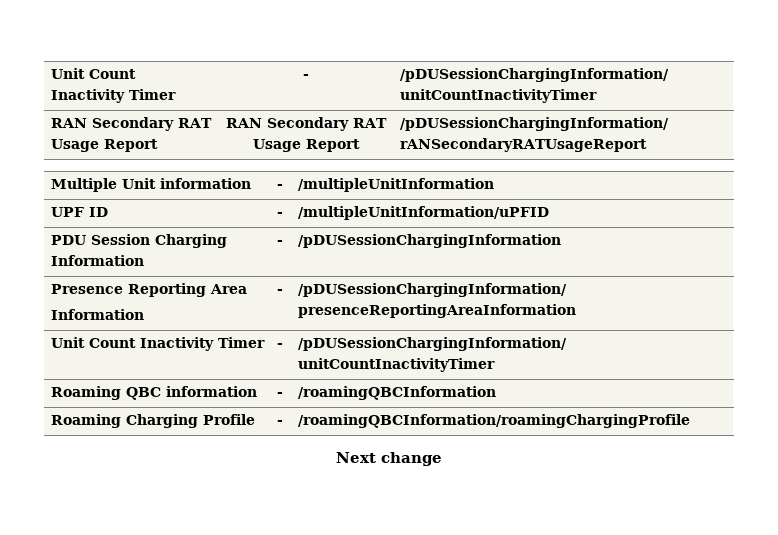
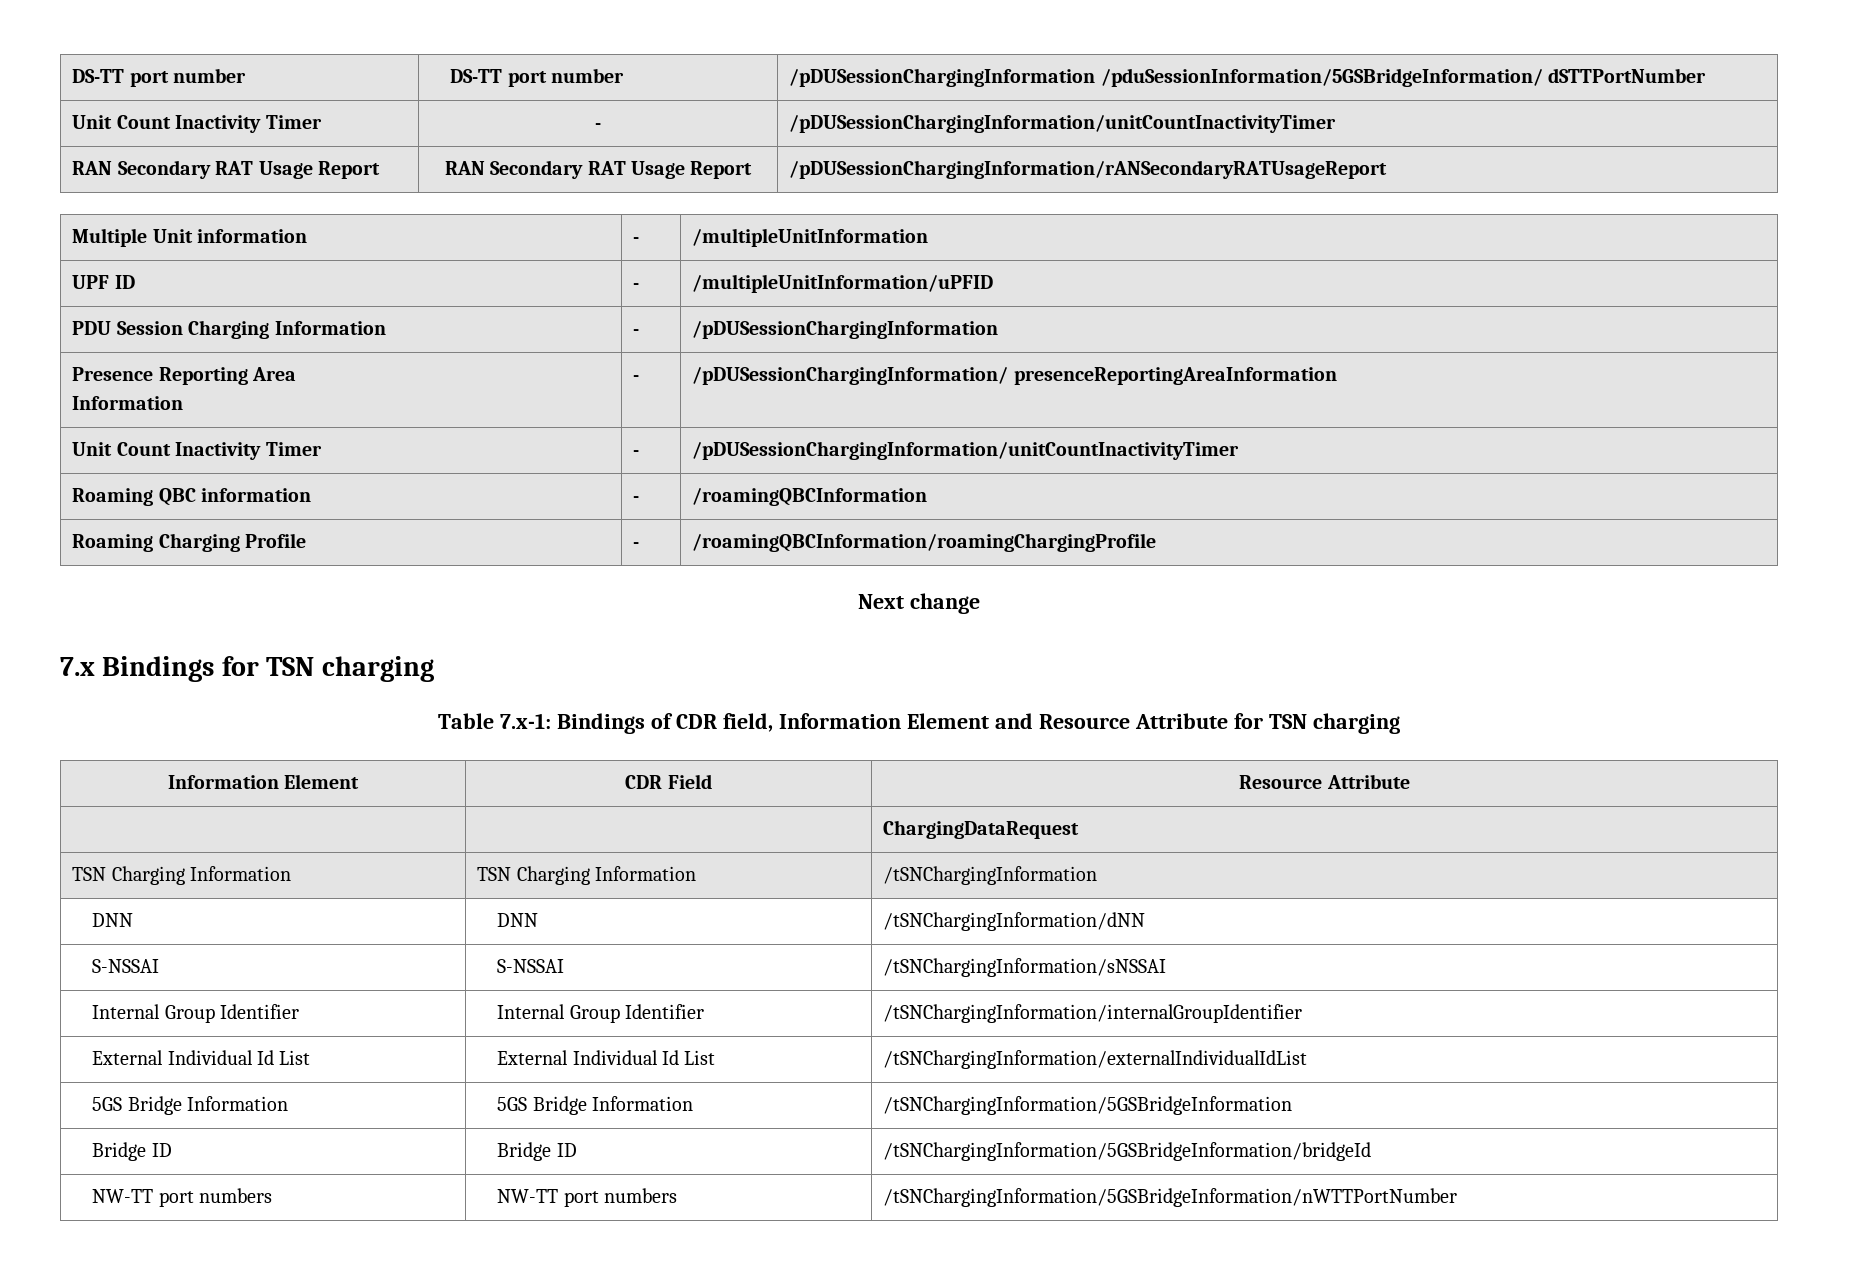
(50, 73) none -> [72,68,247,87] [450,68,625,87] [789,68,1707,87] DS-TT port number | DS-TT port number | /pDUSessionChargingInformation /pduSessionInformation/5GSBridgeInformation/ dSTTPortNumber //
(442, 459) none -> [60,656,434,682] [438,713,1400,734] [167,774,360,789] [625,774,712,789] [1239,774,1410,789] [883,820,1080,839] [72,866,292,885] [477,866,697,885] [883,866,1098,885] [92,913,134,927] [497,913,539,927] [883,912,1146,931] [92,959,160,973] [497,959,565,973] [883,958,1167,977] [92,1004,300,1023] [497,1004,705,1023] [883,1004,1303,1023] [92,1050,311,1065] [497,1050,716,1065] [883,1050,1308,1069] [92,1096,289,1115] [497,1096,694,1115] [883,1096,1293,1115] [92,1142,172,1161] [497,1142,577,1161] [883,1142,1372,1161] [92,1188,273,1207] [497,1188,678,1207] [883,1188,1458,1207] // 7.x Bindings for TSN charging // Table 7.x-1: Bindings of CDR field, Information Element and Resource Attribute for TSN charging // Information Element | CDR Field | Resource Attribute // | | ChargingDataRequest // TSN Charging Information | TSN Charging Information | /tSNChargingInformation // DNN | DNN | /tSNChargingInformation/dNN // S-NSSAI | S-NSSAI | /tSNChargingInformation/sNSSAI // Internal Group Identifier | Internal Group Identifier | /tSNChargingInformation/internalGroupIdentifier // External Individual Id List | External Individual Id List | /tSNChargingInformation/externalIndividualIdList // 5GS Bridge Information | 5GS Bridge Information | /tSNChargingInformation/5GSBridgeInformation // Bridge ID | Bridge ID | /tSNChargingInformation/5GSBridgeInformation/bridgeId // NW-TT port numbers | NW-TT port numbers | /tSNChargingInformation/5GSBridgeInformation/nWTTPortNumber

